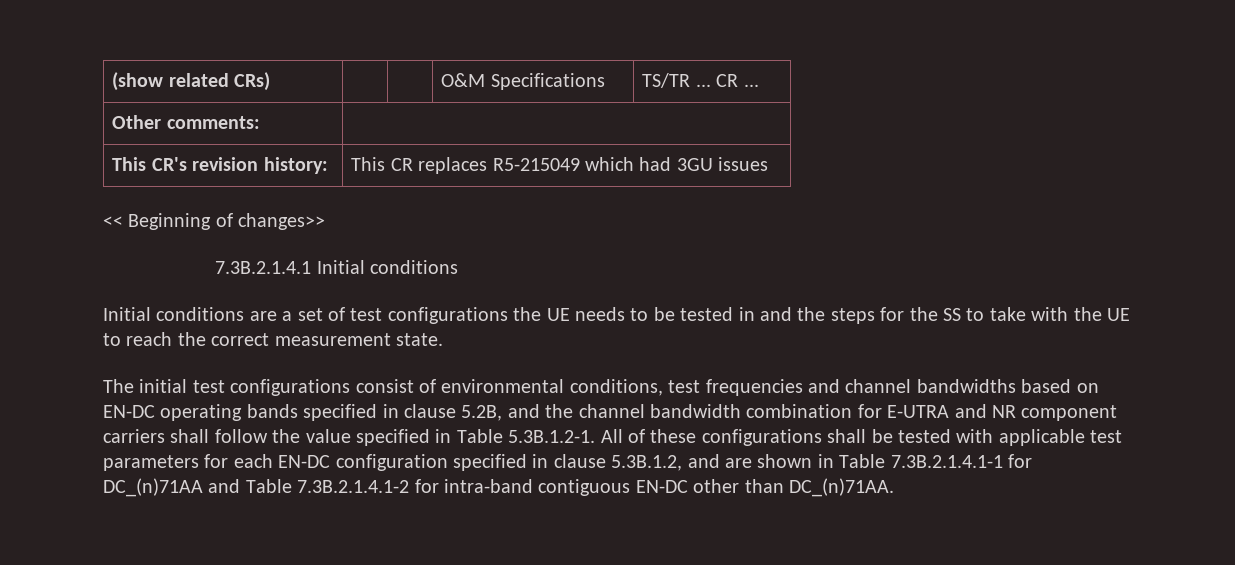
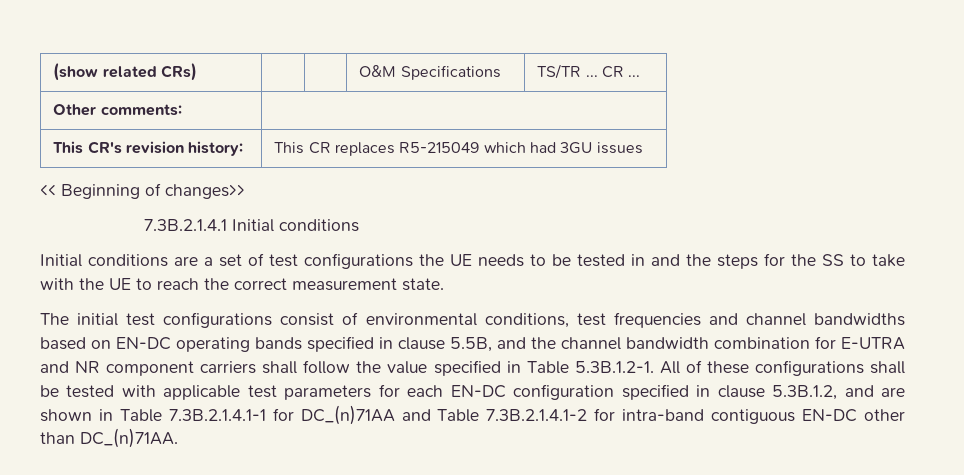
[461,405,503,421] 5.2B, -> [450,337,492,352] 5.5B,

